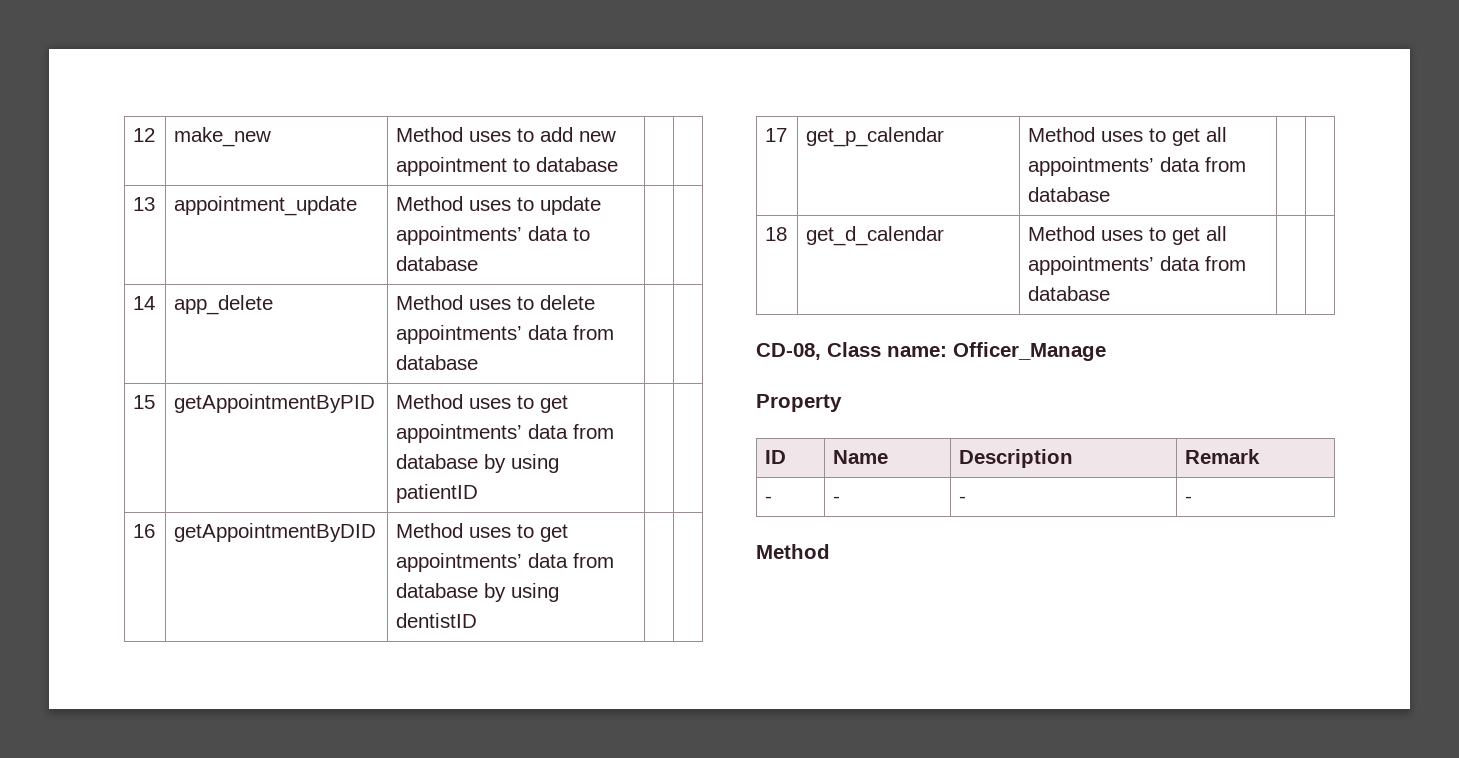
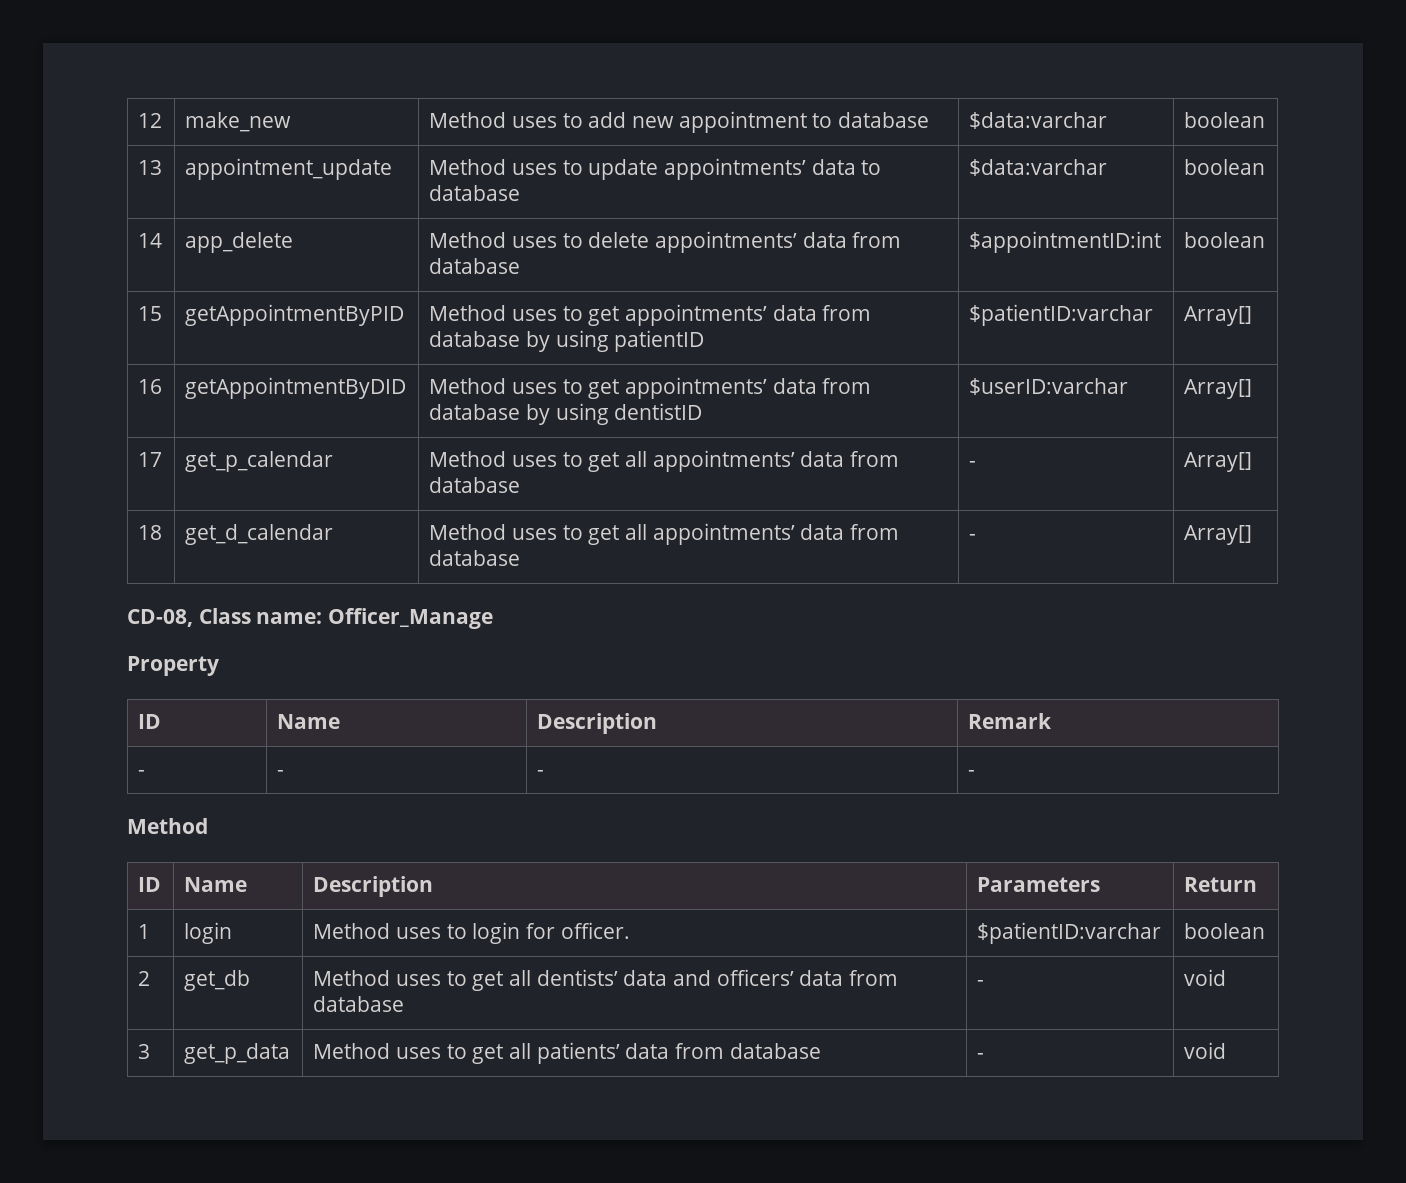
(619, 164) | -> [969,112,1108,129] [1184,112,1266,128] $data:varchar | boolean
(479, 263) | -> [969,159,1108,176] [1184,159,1266,175] $data:varchar | boolean
(479, 362) | -> [969,231,1162,253] [1184,232,1266,248] $appointmentID:int | boolean
(479, 493) | -> [969,304,1154,326] [1184,306,1253,326] $patientID:varchar | Array[]
(478, 620) | -> [969,378,1129,395] [1184,379,1253,399] $userID:varchar | Array[]
(1111, 194) | -> [969,461,977,467] [1184,452,1253,472] - | Array[]
(1111, 293) | -> [969,534,977,540] [1184,525,1253,545] - | Array[]
(830, 551) none -> [138,877,162,892] [184,877,248,892] [313,876,434,897] [977,877,1101,892] [1184,877,1258,892] [138,924,151,939] [184,922,233,944] [313,922,630,944] [977,922,1162,944] [1184,923,1266,939] [138,971,151,986] [184,970,251,991] [313,969,898,991] [313,996,405,1012] [977,980,985,986] [1184,969,1227,986] [138,1044,151,1059] [184,1043,291,1064] [313,1042,821,1064] [977,1053,985,1059] [1184,1042,1227,1059] // ID | Name | Description | Parameters | Return // 1 | login | Method uses to login for officer. | $patientID:varchar | boolean // 2 | get_db | Method uses to get all dentists’ data and officers’ data from database | - | void // 3 | get_p_data | Method uses to get all patients’ data from database | - | void

